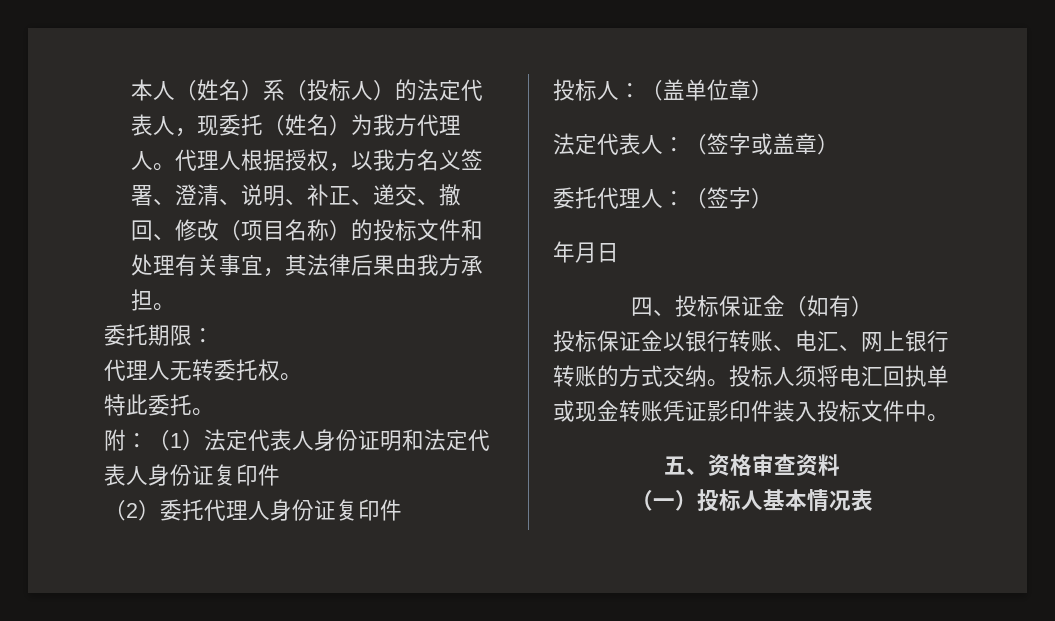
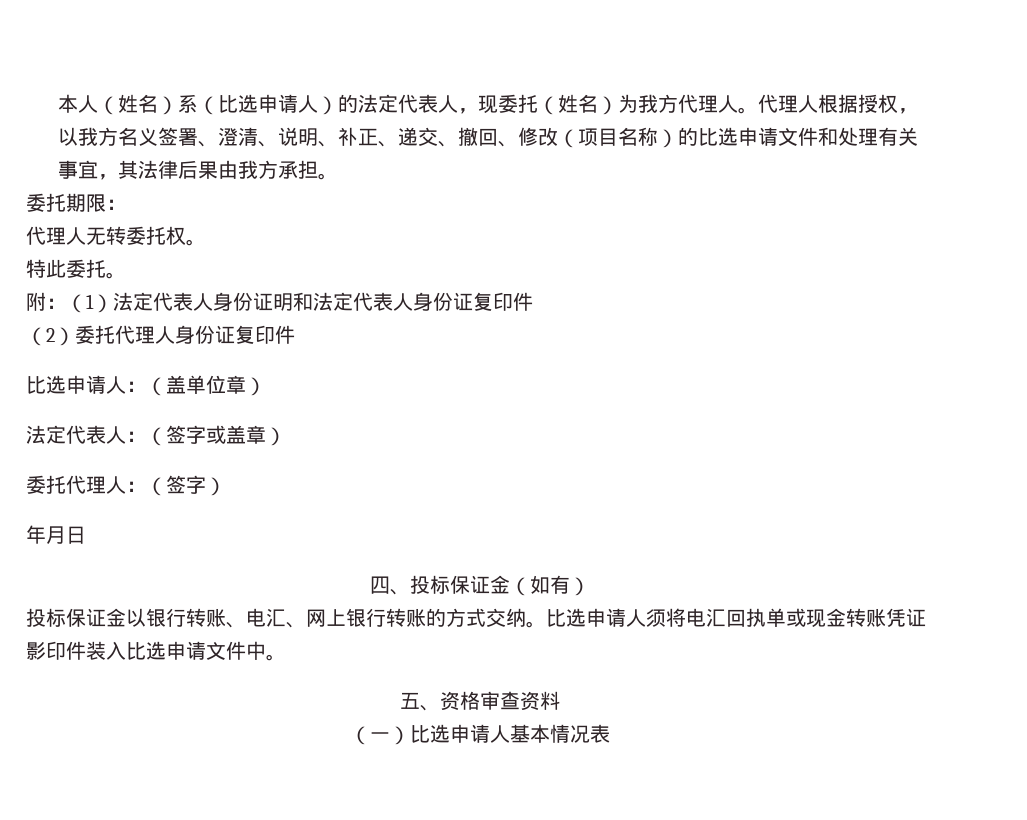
[306,79,351,101] 投标 -> [218,94,299,113] 比选申请
[372,219,417,241] 投标 -> [698,127,779,146] 比选申请
[553,79,597,101] 投标 -> [26,375,106,394] 比选申请
[729,365,773,387] 投标 -> [546,608,626,627] 比选申请
[817,400,861,422] 投标 -> [126,641,206,660] 比选申请
[697,489,741,512] 投标 -> [409,724,490,743] 比选申请

